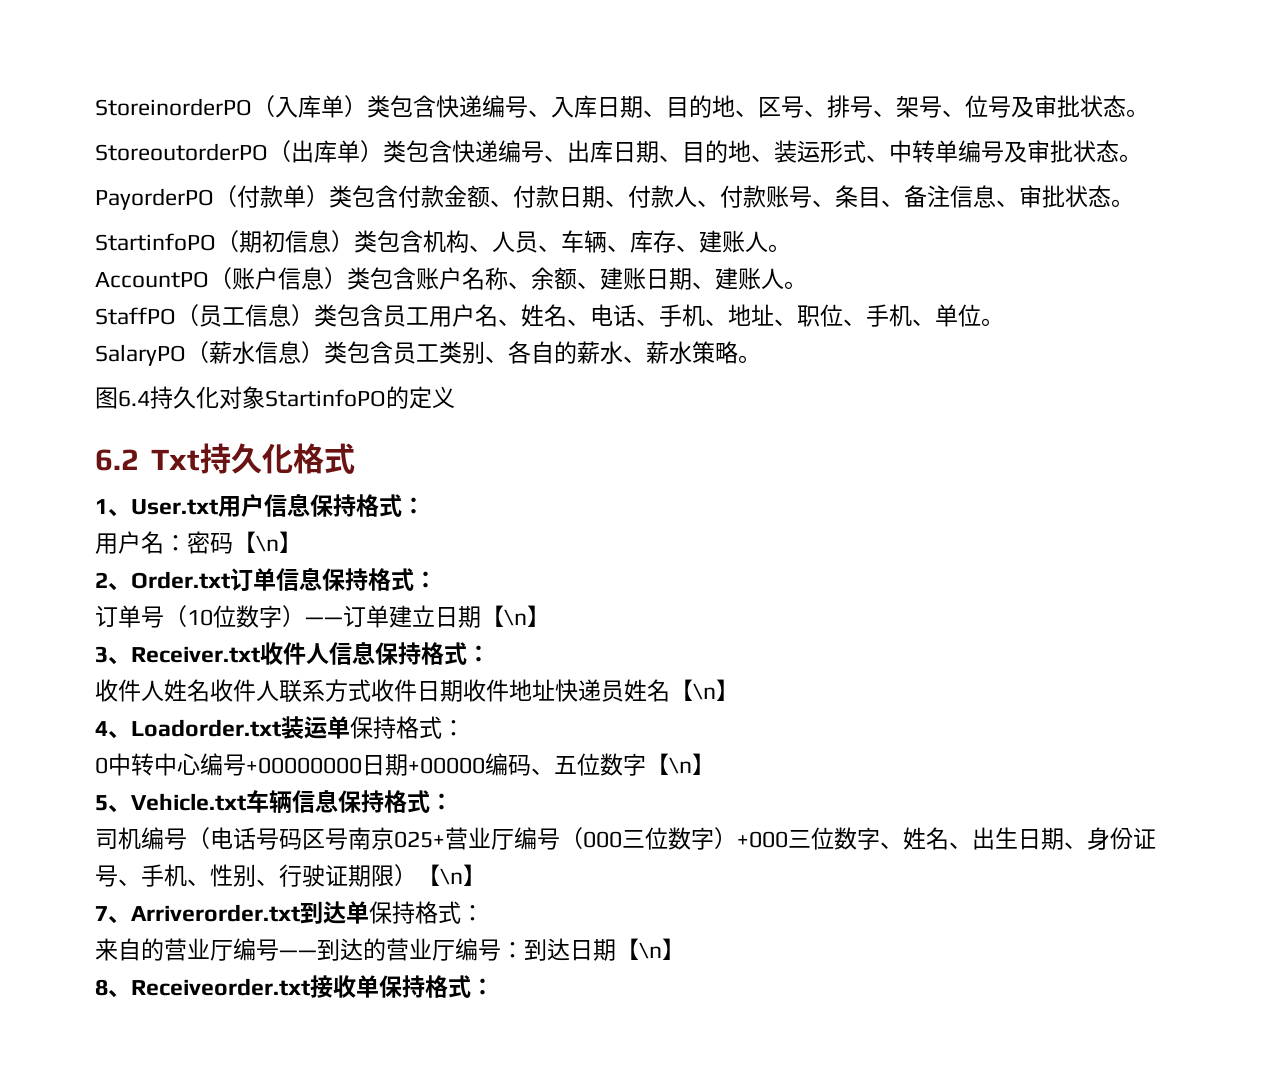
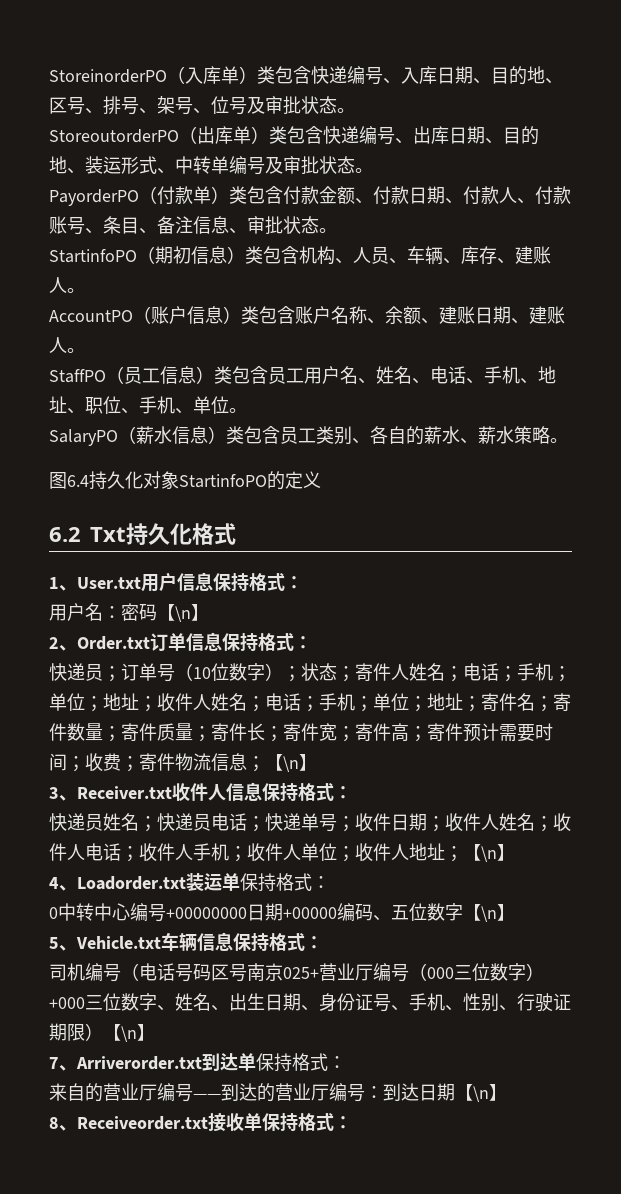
(437, 579) none -> [49,663,121,682] 快递员；
[305,605,481,628] ——订单建立日期 -> [283,663,571,682] [49,693,571,712] [49,723,553,742] [49,753,265,772] ；状态；寄件人姓名；电话；手机；单位；地址；收件人姓名；电话；手机；单位；地址；寄件名；寄件数量；寄件质量；寄件长；寄件宽；寄件高；寄件预计需要时间；收费；寄件物流信息；
[95,679,670,703] 收件人姓名收件人联系方式收件日期收件地址快递员姓名 -> [49,813,571,832] [49,843,463,862] 快递员姓名；快递员电话；快递单号；收件日期；收件人姓名；收件人电话；收件人手机；收件人单位；收件人地址；

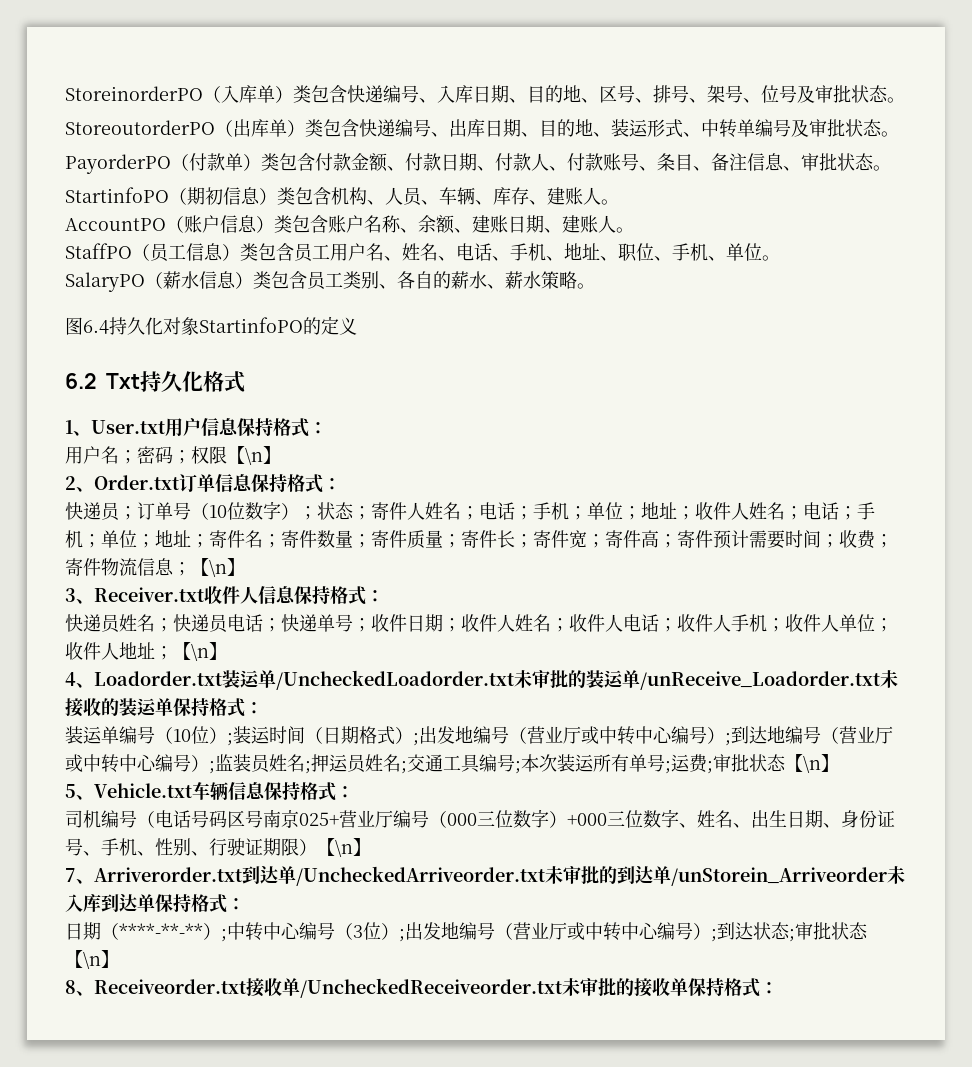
[103,603,157,621] ：密码 -> [119,446,227,464] ；密码；权限
[240,873,330,892] [49,903,463,922] 保持格式： // 0中转中心编号+00000000日期+00000编码、五位数字 -> [276,670,898,690] [65,698,263,717] [65,726,893,746] [65,754,786,774] /UncheckedLoadorder.txt未审批的装运单/unReceive_Loadorder.txt未接收的装运单保持格式： // 装运单编号（10位）;装运时间（日期格式）;出发地编号（营业厅或中转中心编号）;到达地编号（营业厅或中转中心编号）;监装员姓名;押运员姓名;交通工具编号;本次装运所有单号;运费;审批状态
[256,1053,346,1072] [49,1083,455,1102] 保持格式： // 来自的营业厅编号——到达的营业厅编号：到达日期 -> [296,866,905,886] [65,893,245,913] [65,922,868,942] /UncheckedArriveorder.txt未审批的到达单/unStorein_Arriveorder未入库到达单保持格式： // 日期（****-**-**）;中转中心编号（3位）;出发地编号（营业厅或中转中心编号）;到达状态;审批状态
(262, 1122) none -> [300,978,688,998] /UncheckedReceiveorder.txt未审批的接收单

